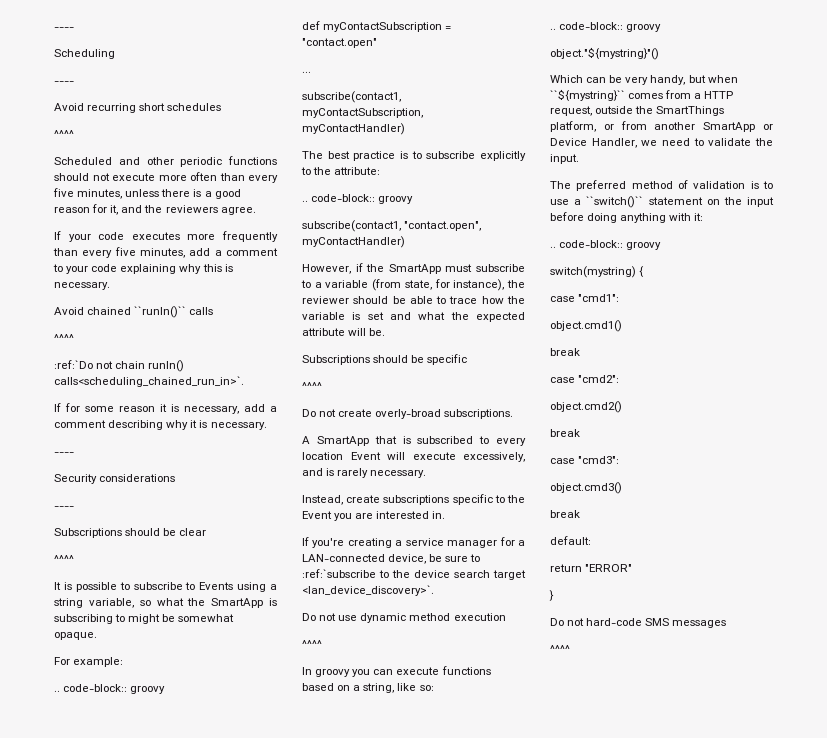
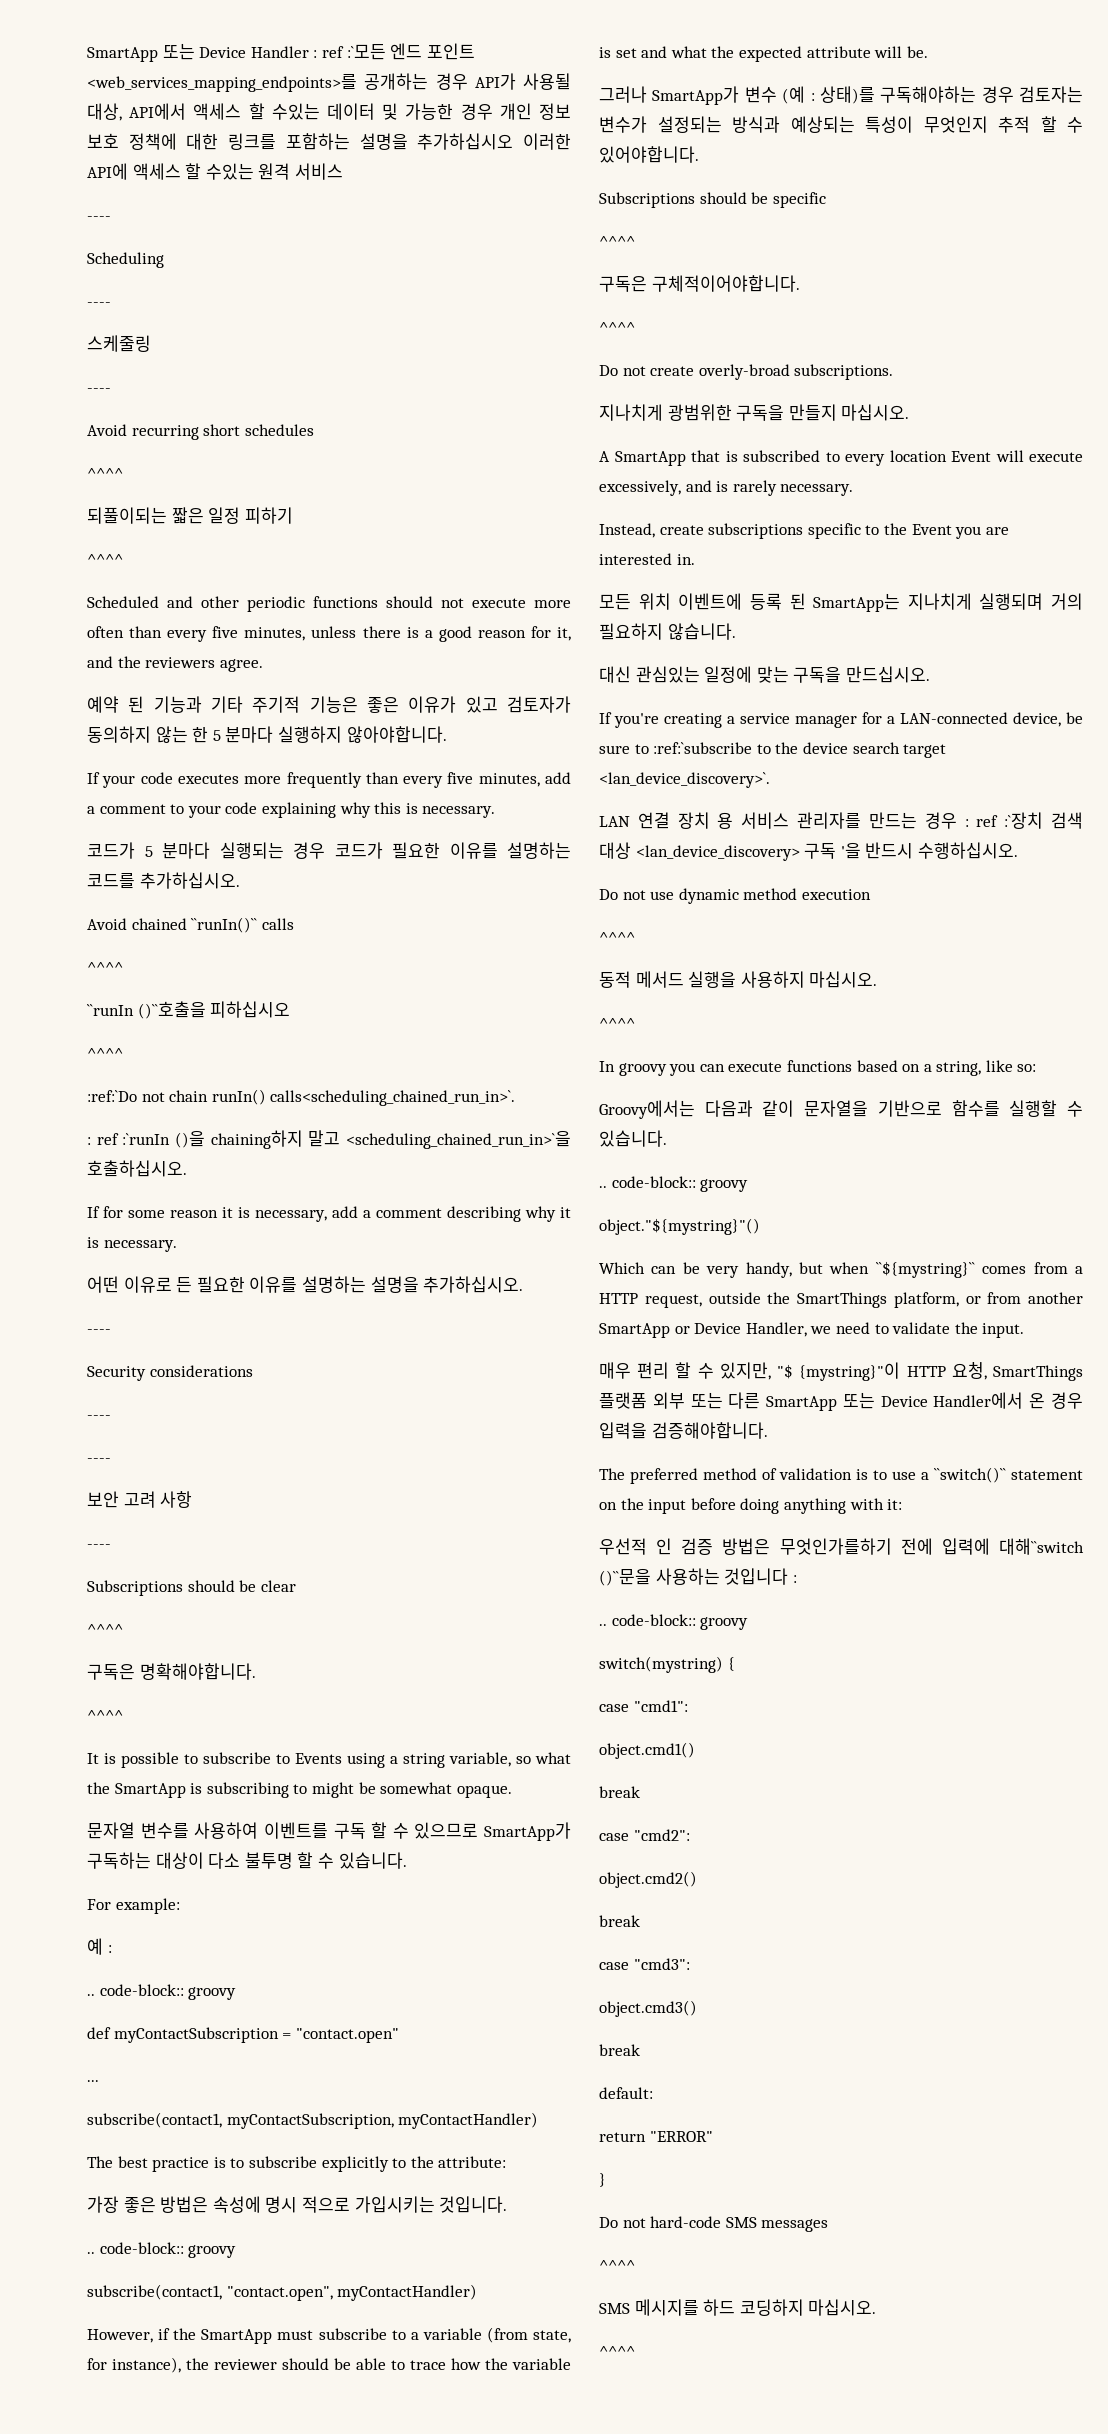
(54, 28) none -> [87,43,475,62] [87,73,571,92] [87,103,571,121] [87,133,571,150] [87,163,343,180] SmartApp 또는 Device Handler : ref :`모든 엔드 포인트 <web_services_mapping_endpoints>를 공개하는 경우 API가 사용될 대상, API에서 액세스 할 수있는 데이터 및 가능한 경우 개인 정보 보호 정책에 대한 링크를 포함하는 설명을 추가하십시오 이러한 API에 액세스 할 수있는 원격 서비스 //
(74, 82) none -> [87,335,151,352] [87,388,111,393] // 스케줄링 // ----
(74, 134) none -> [87,507,293,524] [87,554,123,565] // 되풀이되는 짧은 일정 피하기 // ^^^^
(256, 211) none -> [87,696,571,713] [87,726,447,743] // 예약 된 기능과 기타 주기적 기능은 좋은 이유가 있고 검토자가 동의하지 않는 한 5 분마다 실행하지 않아야합니다.
(110, 286) none -> [87,842,571,859] [87,872,240,889] // 코드가 5 분마다 실행되는 경우 코드가 필요한 이유를 설명하는 코드를 추가하십시오.
(74, 338) none -> [87,1001,291,1019] [87,1048,123,1059] // ``runIn ()``호출을 피하십시오 // ^^^^
(244, 381) none -> [87,1130,571,1149] [87,1160,187,1177] // : ref :`runIn ()을 chaining하지 말고 <scheduling_chained_run_in>`을 호출하십시오.
(267, 426) none -> [87,1276,524,1293] // 어떤 이유로 든 필요한 이유를 설명하는 설명을 추가하십시오.
(74, 507) none -> [87,1458,111,1463] [87,1491,193,1508] [87,1544,111,1549] // ---- // 보안 고려 사항 // ----
(74, 559) none -> [87,1663,256,1680] [87,1710,123,1721] // 구독은 명확해야합니다. // ^^^^
(97, 636) none -> [87,1822,571,1841] [87,1852,407,1869] // 문자열 변수를 사용하여 이벤트를 구독 할 수 있으므로 SmartApp가 구독하는 대상이 다소 불투명 할 수 있습니다.
(124, 662) none -> [87,1938,112,1955] // 예 :
(381, 171) none -> [87,2196,508,2213] // 가장 좋은 방법은 속성에 명시 적으로 가입시키는 것입니다.
(386, 332) none -> [599,86,1083,105] [599,116,1083,133] [599,146,699,163] // 그러나 SmartApp가 변수 (예 : 상태)를 구독해야하는 경우 검토자는 변수가 설정되는 방식과 예상되는 특성이 무엇인지 추적 할 수 있어야합니다.
(322, 386) none -> [599,275,800,292] [599,322,635,333] // 구독은 구체적이어야합니다. // ^^^^
(514, 414) none -> [599,404,910,421] // 지나치게 광범위한 구독을 만들지 마십시오.
(446, 515) none -> [599,593,1083,612] [599,623,736,640] [599,666,930,683] // 모든 위치 이벤트에 등록 된 SmartApp는 지나치게 실행되며 거의 필요하지 않습니다. // 대신 관심있는 일정에 맞는 구독을 만드십시오.
(434, 590) none -> [599,812,1083,829] [599,842,1018,861] // LAN 연결 장치 용 서비스 관리자를 만드는 경우 : ref :`장치 검색 대상 <lan_device_discovery> 구독 '을 반드시 수행하십시오.
(322, 644) none -> [599,971,878,988] [599,1018,635,1029] // 동적 메서드 실행을 사용하지 마십시오. // ^^^^
(434, 688) none -> [599,1100,1083,1119] [599,1130,667,1147] // Groovy에서는 다음과 같이 문자열을 기반으로 함수를 실행할 수 있습니다.
(579, 159) none -> [599,1362,1083,1381] [599,1392,1083,1411] [599,1422,768,1439] // 매우 편리 할 수 있지만, "$ {mystring}"이 HTTP 요청, SmartThings 플랫폼 외부 또는 다른 SmartApp 또는 Device Handler에서 온 경우 입력을 검증해야합니다.
(704, 217) none -> [599,1538,1084,1555] [599,1568,797,1586] // 우선적 인 검증 방법은 무엇인가를하기 전에 입력에 대해``switch ()``문을 사용하는 것입니다 :
(570, 649) none -> [599,2299,877,2316] [599,2346,635,2357] // SMS 메시지를 하드 코딩하지 마십시오. // ^^^^

